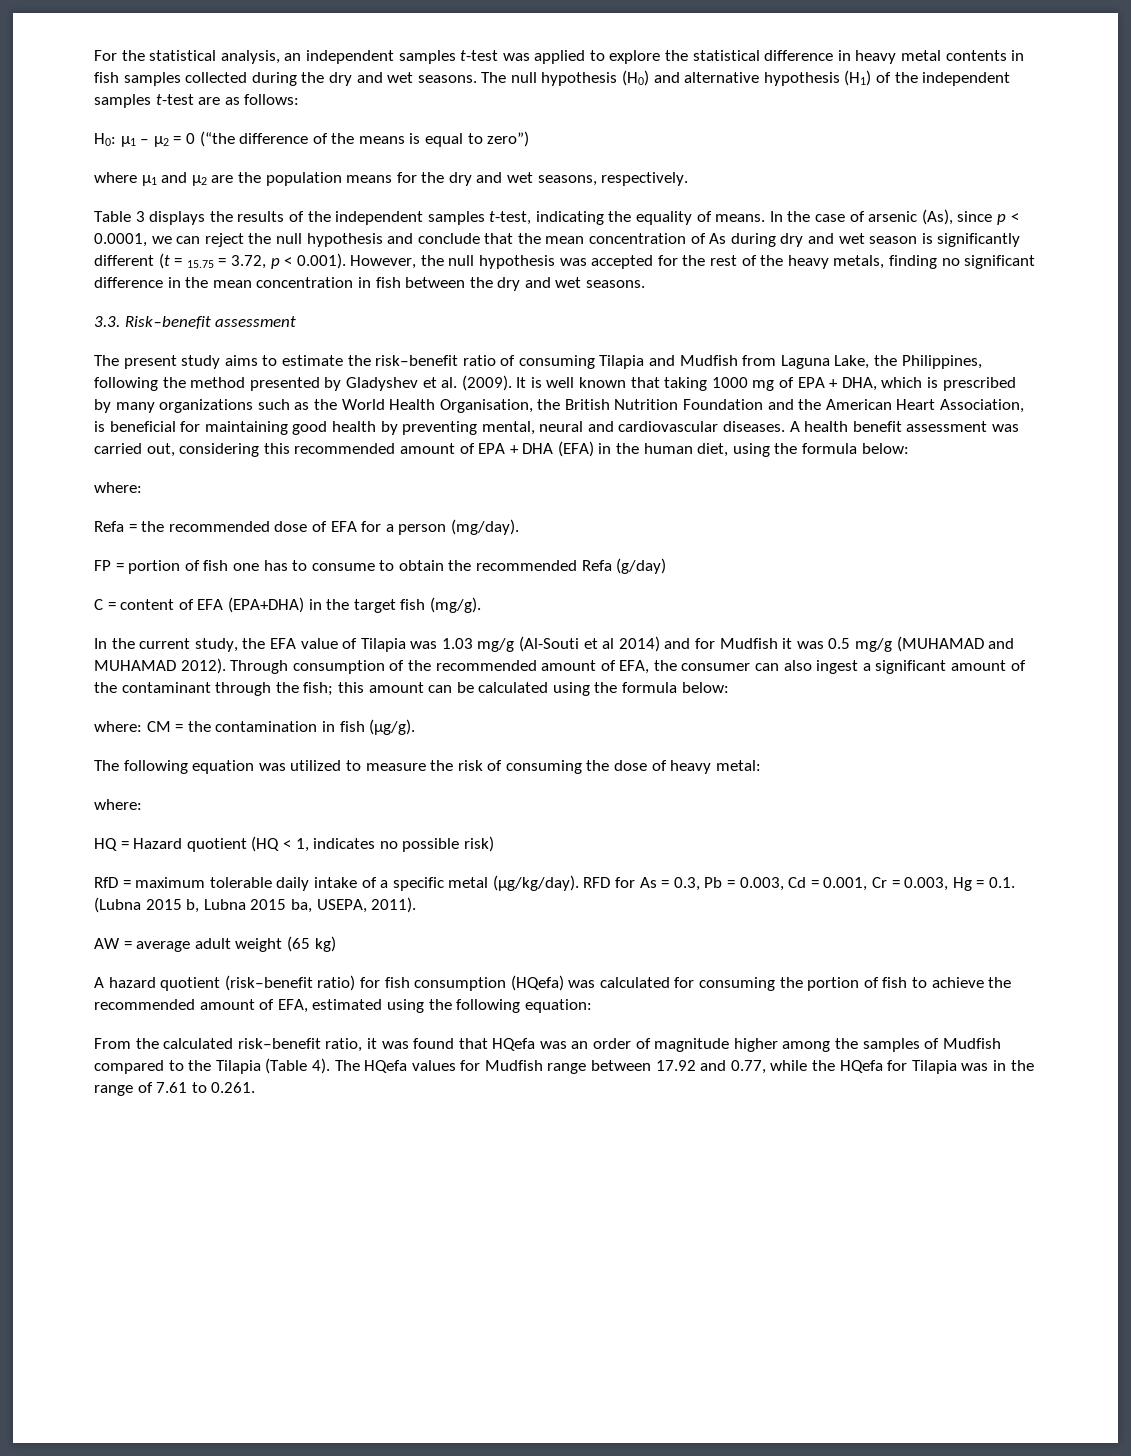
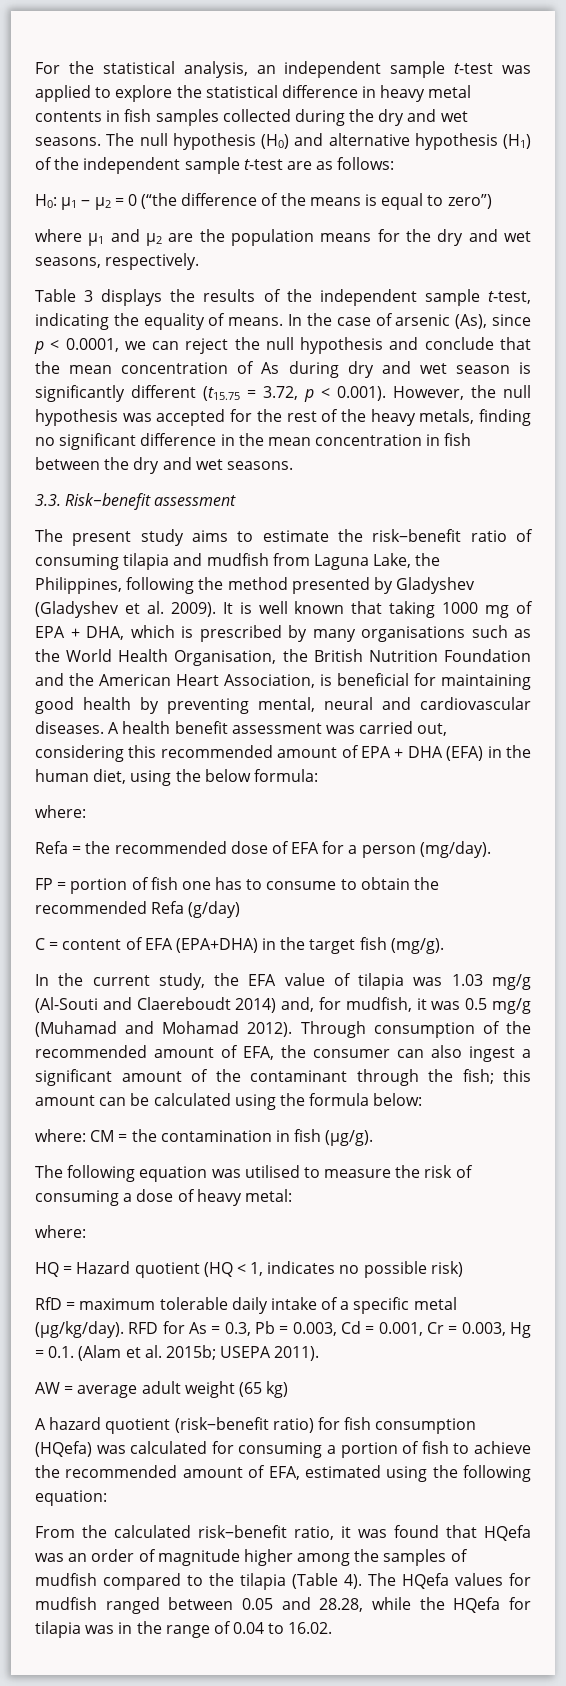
[398,50,456,64] samples -> [390,61,446,78] sample
[94,94,151,108] samples -> [184,157,240,174] sample
[427,211,485,225] samples -> [424,289,480,306] sample
[158,253,214,269] (t = 15.75 -> [203,386,240,401] (t15.75
[599,355,738,369] Tilapia and Mudfish -> [123,553,269,570] tilapia and mudfish
[422,375,512,391] et al. (2009). -> [35,601,216,618] (Gladyshev et al. 2009).
[159,399,254,413] organizations -> [361,626,465,642] organisations
[802,443,909,454] formula below: -> [204,769,318,782] below formula:
[360,638,406,652] Tilapia -> [358,973,405,990] tilapia
[583,636,778,652] et al 2014) and for Mudfish -> [102,997,412,1013] and Claereboudt 2014) and, for mudfish,
[896,636,1015,652] [94,660,176,671] (MUHAMAD and MUHAMAD -> [35,1021,240,1037] (Muhamad and Mohamad
[290,760,342,771] utilized -> [244,1165,300,1178] utilised
[586,760,610,771] the -> [123,1193,133,1202] a
[94,897,367,913] (Lubna 2015 b, Lubna 2015 ba, USEPA, -> [78,1345,272,1361] (Alam et al. 2015b; USEPA
[779,977,803,988] the -> [327,1445,336,1454] a
[942,1038,1001,1049] Mudfish -> [35,1573,97,1586] mudfish
[215,1060,261,1074] Tilapia -> [240,1573,287,1590] tilapia
[484,1060,766,1074] Mudfish range between 17.92 and 0.77, -> [35,1597,364,1614] mudfish ranged between 0.05 and 28.28,
[911,1060,957,1074] Tilapia -> [35,1621,81,1638] tilapia
[156,1082,256,1093] 7.61 to 0.261. -> [233,1622,333,1634] 0.04 to 16.02.

